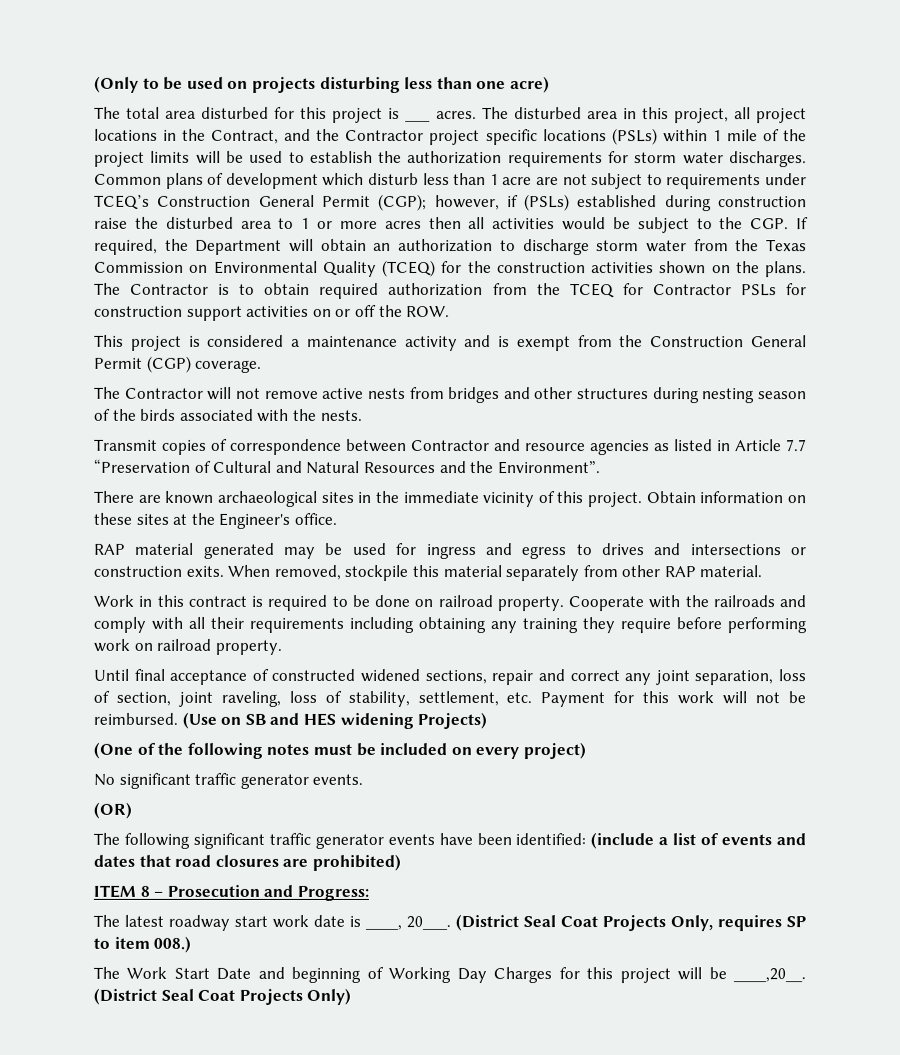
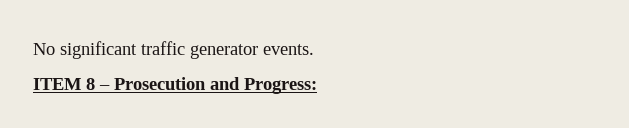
[94,75,550,94] [94,106,807,124] [94,128,808,146] [94,150,807,168] [94,172,808,190] [94,193,807,212] [94,216,810,234] [94,238,807,256] [94,259,807,278] [94,282,808,299] [94,304,451,321] [94,334,807,352] [94,355,263,373] [94,386,807,404] [94,408,363,422] [94,438,807,456] [94,458,601,475] [94,490,807,508] [94,512,338,529] [93,542,806,560] [93,564,763,582] [93,594,806,612] [93,616,807,634] [93,638,282,655] [93,668,806,686] [93,690,806,708] [93,711,488,730] [93,741,586,760] (Only to be used on projects disturbing less than one acre) // The total area disturbed for this project is ___ acres. The disturbed area in this project, all project locations in the Contract, and the Contractor project specific locations (PSLs) within 1 mile of the project limits will be used to establish the authorization requirements for storm water discharges. Common plans of development which disturb less than 1 acre are not subject to requirements under TCEQ’s Construction General Permit (CGP); however, if (PSLs) established during construction raise the disturbed area to 1 or more acres then all activities would be subject to the CGP. If required, the Department will obtain an authorization to discharge storm water from the Texas Commission on Environmental Quality (TCEQ) for the construction activities shown on the plans. The Contractor is to obtain required authorization from the TCEQ for Contractor PSLs for construction support activities on or off the ROW. // This project is considered a maintenance activity and is exempt from the Construction General Permit (CGP) coverage. // The Contractor will not remove active nests from bridges and other structures during nesting season of the birds associated with the nests. // Transmit copies of correspondence between Contractor and resource agencies as listed in Article 7.7 “Preservation of Cultural and Natural Resources and the Environment”. // There are known archaeological sites in the immediate vicinity of this project. Obtain information on these sites at the Engineer's office. // RAP material generated may be used for ingress and egress to drives and intersections or construction exits. When removed, stockpile this material separately from other RAP material. // Work in this contract is required to be done on railroad property. Cooperate with the railroads and comply with all their requirements including obtaining any training they require before performing work on railroad property. // Until final acceptance of constructed widened sections, repair and correct any joint separation, loss of section, joint raveling, loss of stability, settlement, etc. Payment for this work will not be reimbursed. (Use on SB and HES widening Projects) // (One of the following notes must be included on every project) // -> (33, 49) none
[93,801,132,819] [93,832,807,850] [93,853,401,871] // (OR) // The following significant traffic generator events have been identified: (include a list of events and dates that road closures are prohibited) -> (314, 49) none
[93,914,806,932] [93,935,192,953] [93,966,806,984] [93,987,352,1005] // The latest roadway start work date is ____, 20___. (District Seal Coat Projects Only, requires SP to item 008.) // The Work Start Date and beginning of Working Day Charges for this project will be ____,20__. (District Seal Coat Projects Only) -> (317, 86) none

